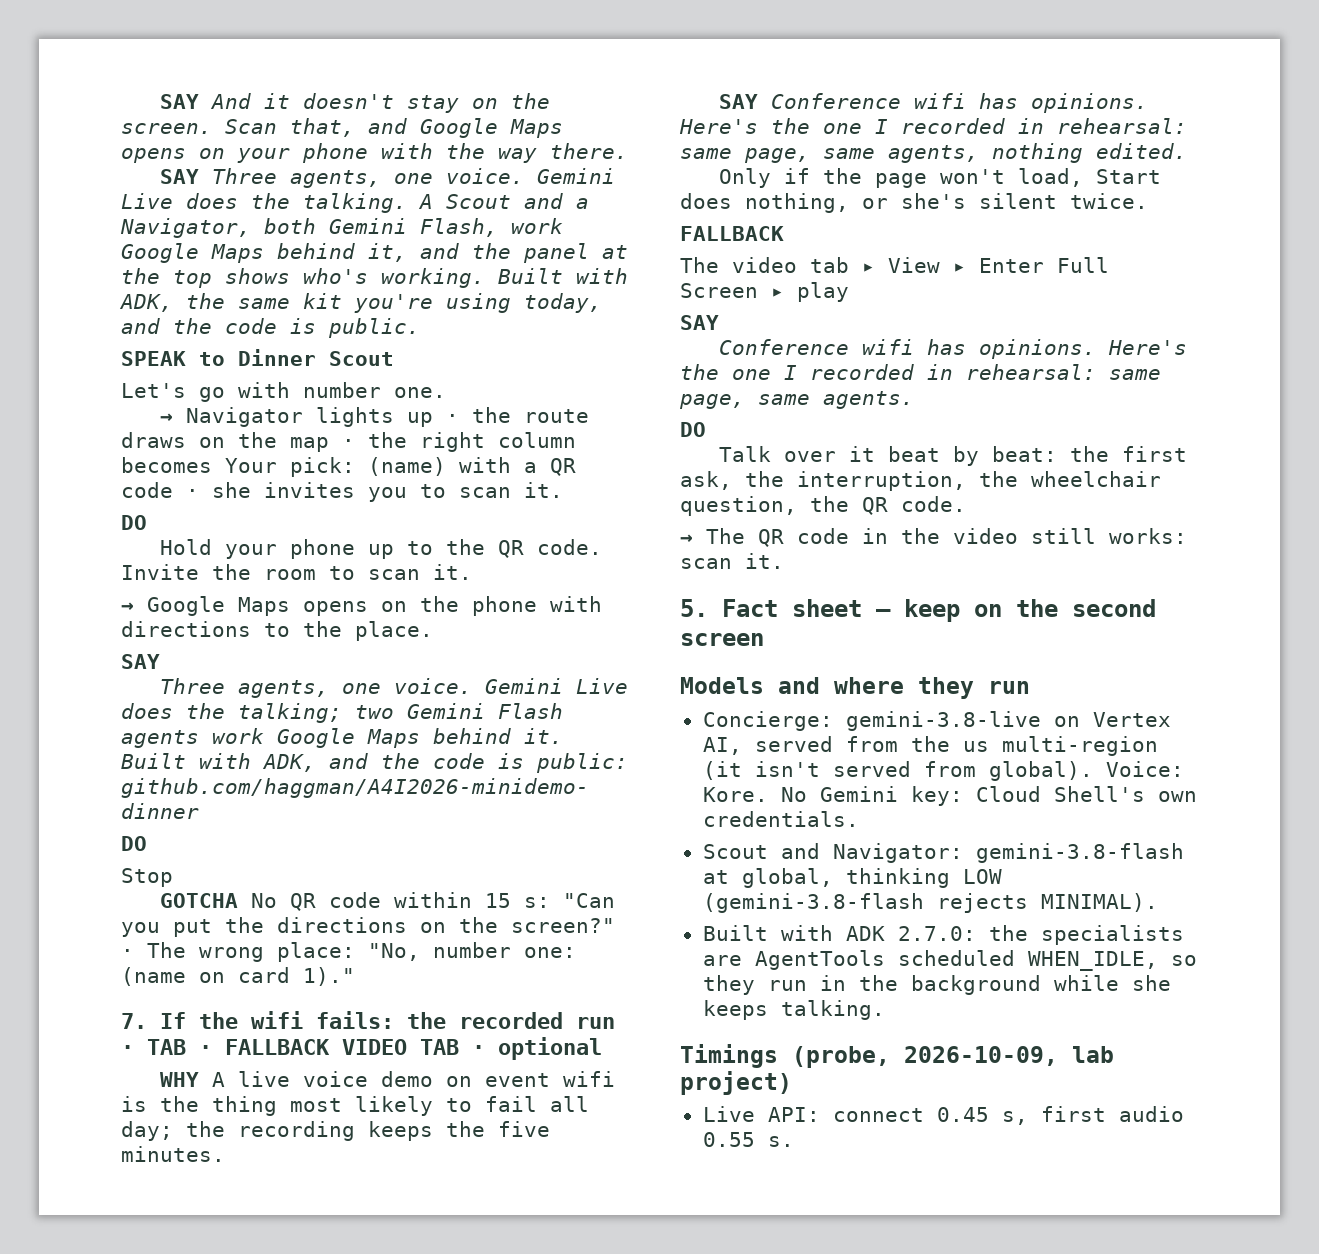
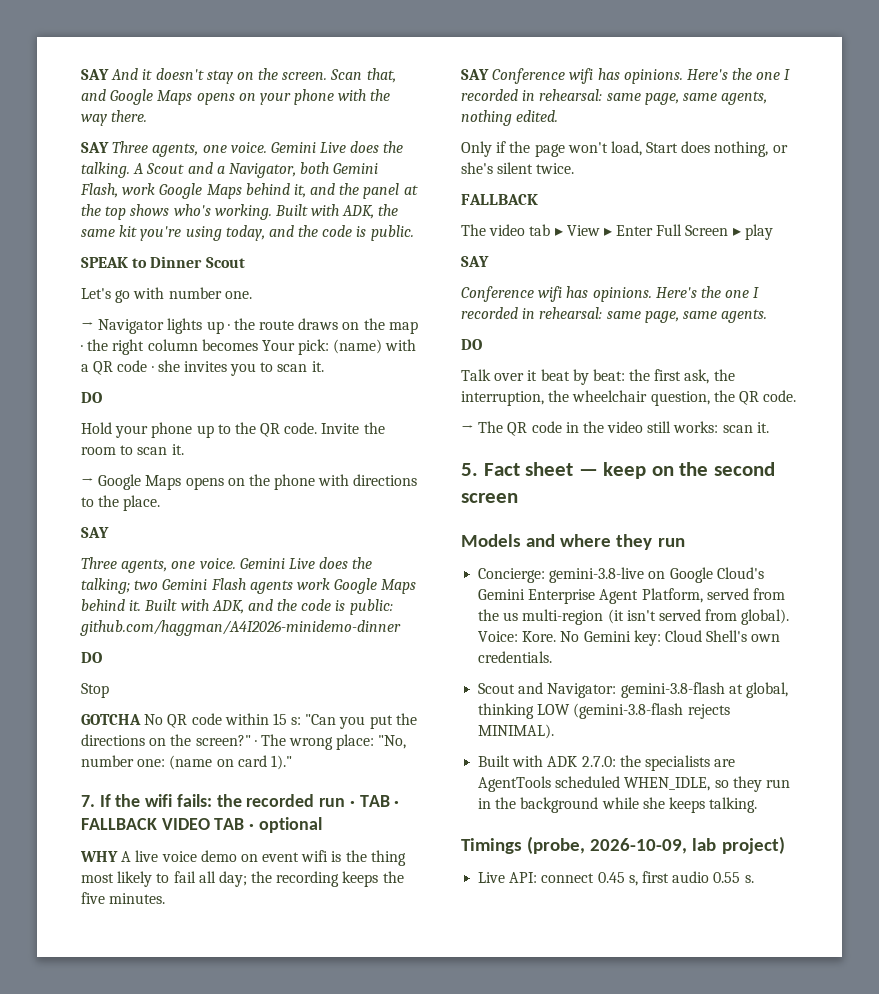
[1092,712,1171,727] [702,737,742,755] Vertex AI, -> [669,567,764,583] [478,588,703,604] Google Cloud's Gemini Enterprise Agent Platform,

